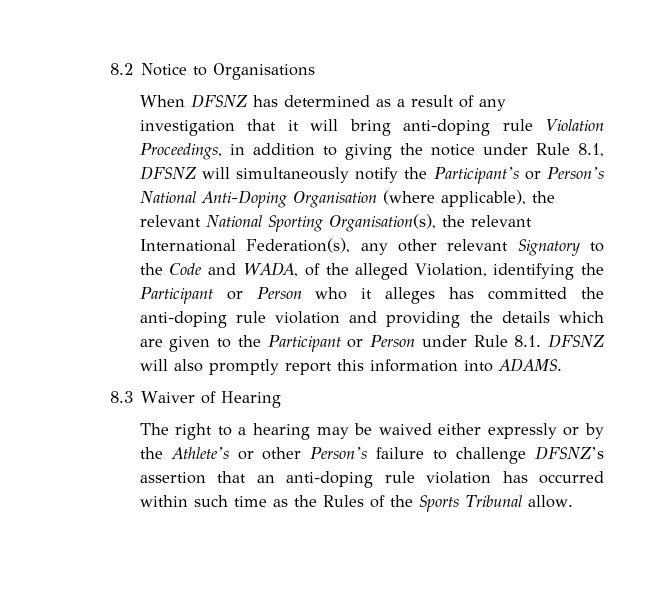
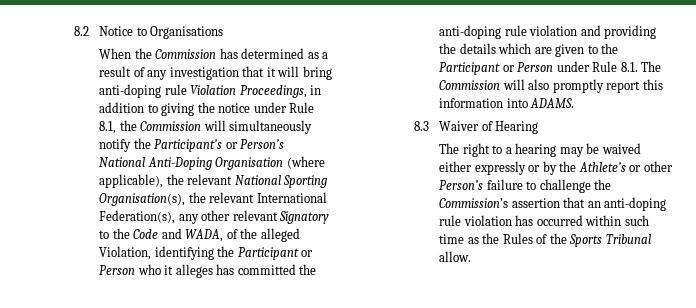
[190,94,248,108] DFSNZ -> [134,48,217,59] the Commission
[139,166,197,180] DFSNZ -> [119,120,202,131] the Commission
[548,334,606,348] DFSNZ -> [641,61,662,72] [439,80,501,90] The Commission
[535,446,604,460] DFSNZ’s -> [594,179,612,190] [439,198,509,208] the Commission’s

